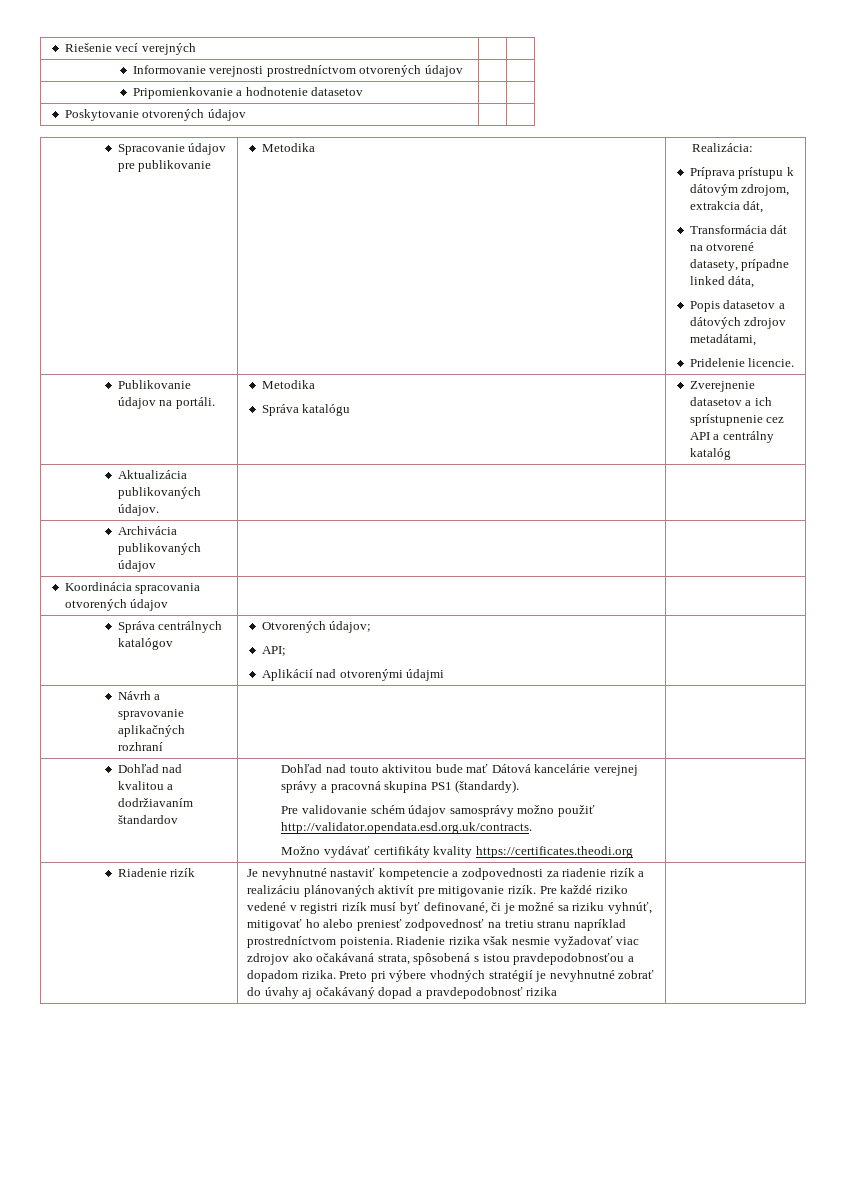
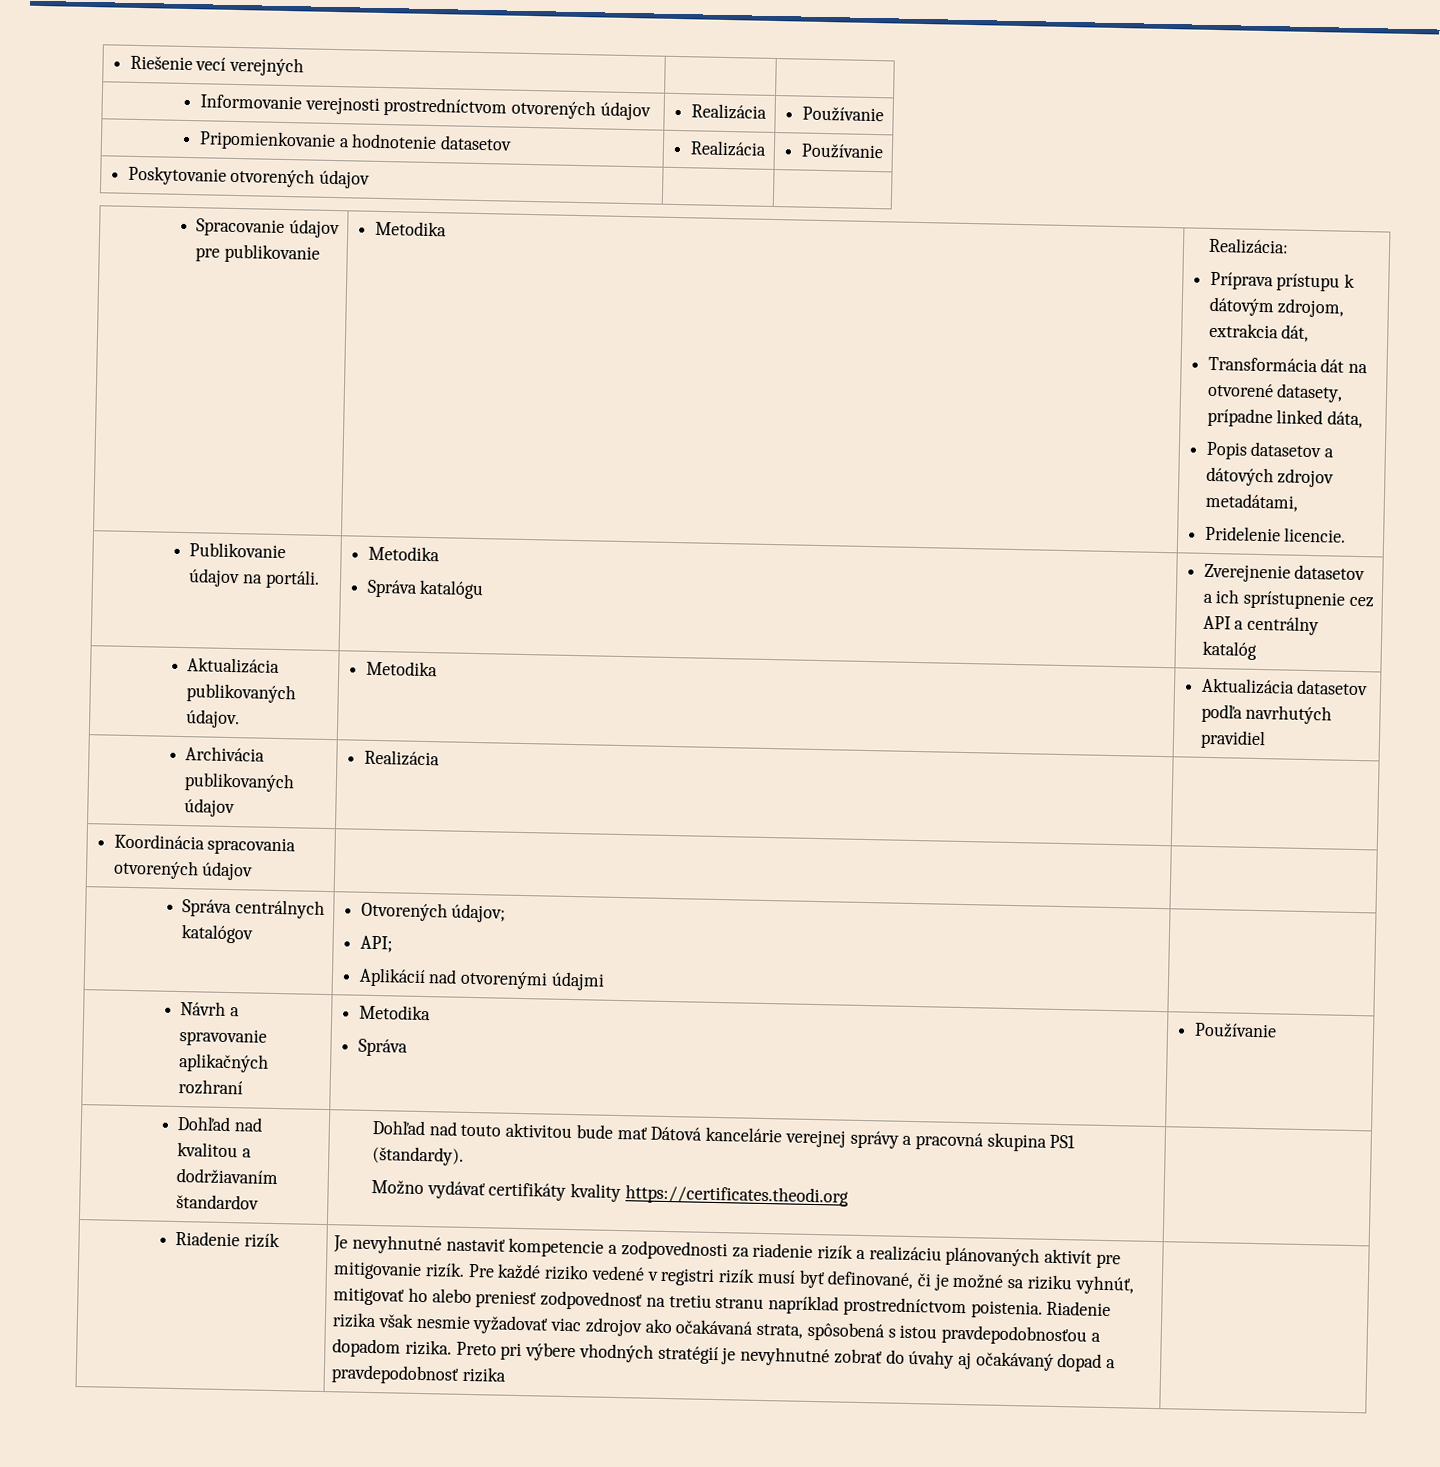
(463, 71) | -> [690,103,767,120] [801,106,884,123] Realizácia | Používanie
(364, 91) | -> [689,140,767,157] [800,143,884,160] Realizácia | Používanie
(159, 510) | -> [365,660,438,677] [1200,677,1369,696] [1200,703,1333,725] [1199,729,1266,750] Metodika | Aktualizácia datasetov podľa navrhutých pravidiel
(156, 566) none -> [363,749,440,767] Realizácia
(163, 746) | -> [358,1004,431,1021] [357,1038,408,1057] [1193,1022,1277,1039] Metodika // Správa | Používanie
[281,805,595,817] [281,822,533,834] // Pre validovanie schém údajov samosprávy možno použiť http://validator.opendata.esd.org.uk/contracts. -> (465, 1155) none

